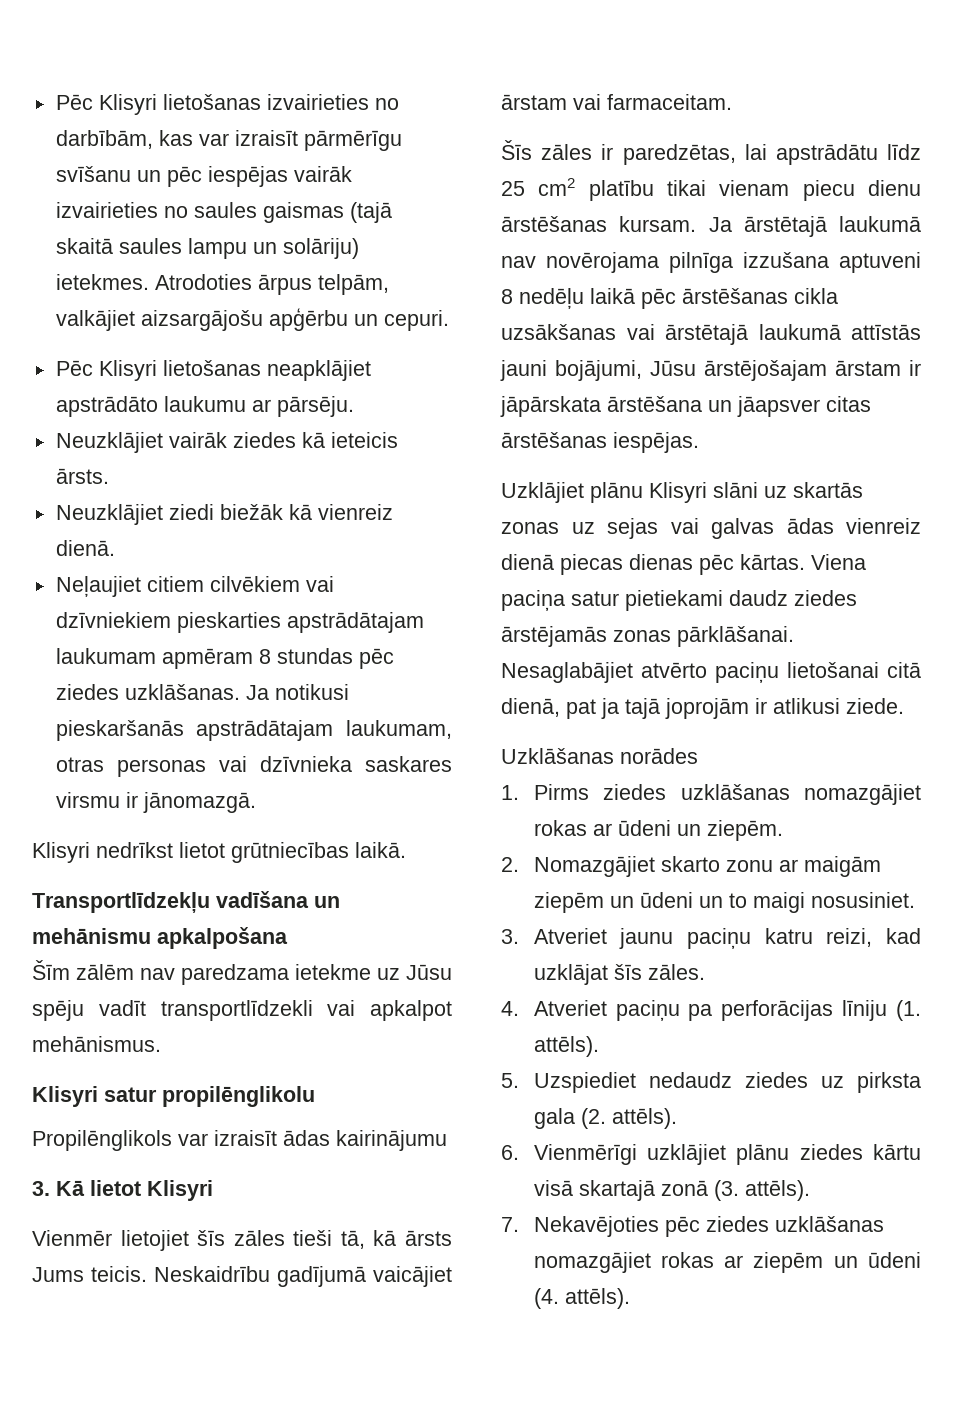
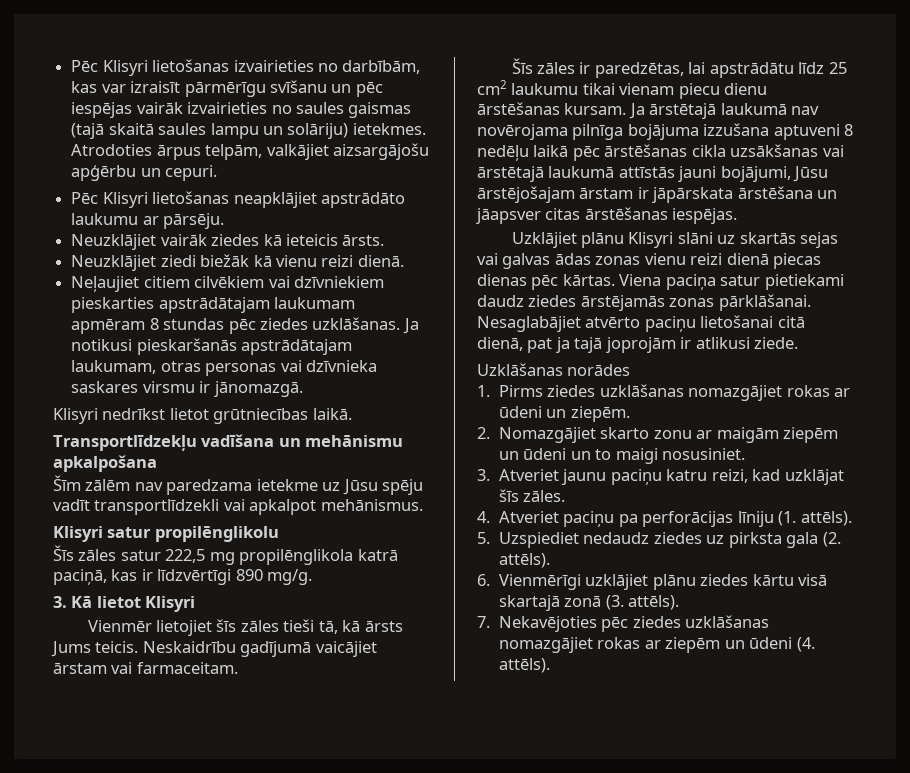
[317,504,393,520] vienreiz -> [275,255,354,267] vienu reizi
[32,1130,447,1151] Propilēnglikols var izraisīt ādas kairinājumu -> [53,545,398,565] [53,569,313,585] Šīs zāles satur 222,5 mg propilēnglikola katrā paciņā, kas ir līdzvērtīgi 890 mg/g.
[588,180,654,201] platību -> [511,83,579,95] laukumu
(733, 262) none -> [627,124,699,140] bojājuma
[501,522,595,534] zonas uz -> (796, 238) none
[846,518,921,534] vienreiz -> [595,253,723,265] zonas vienu reizi

